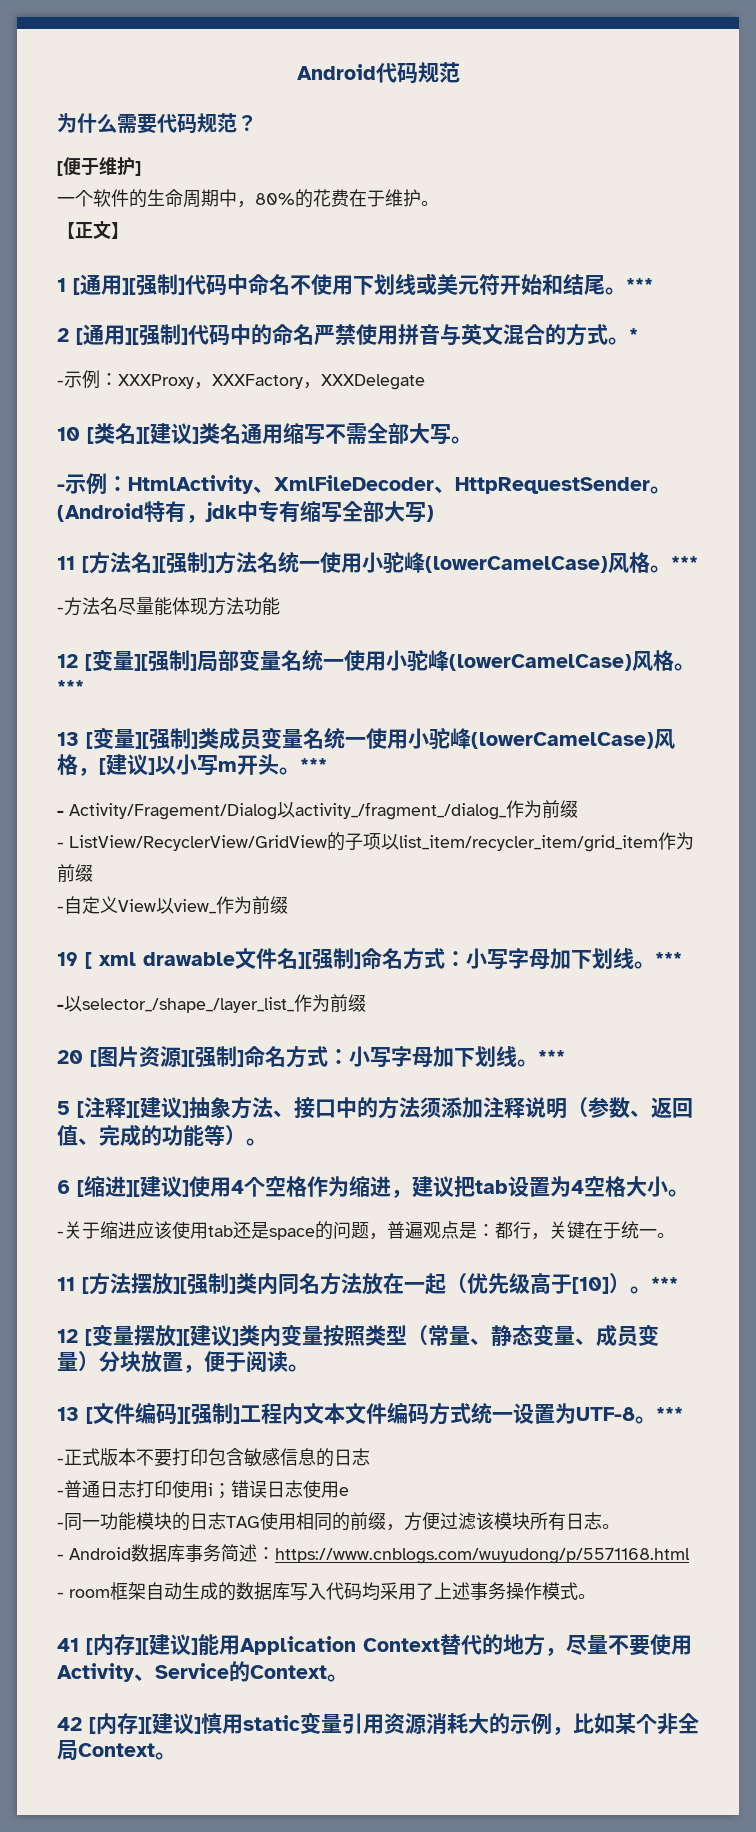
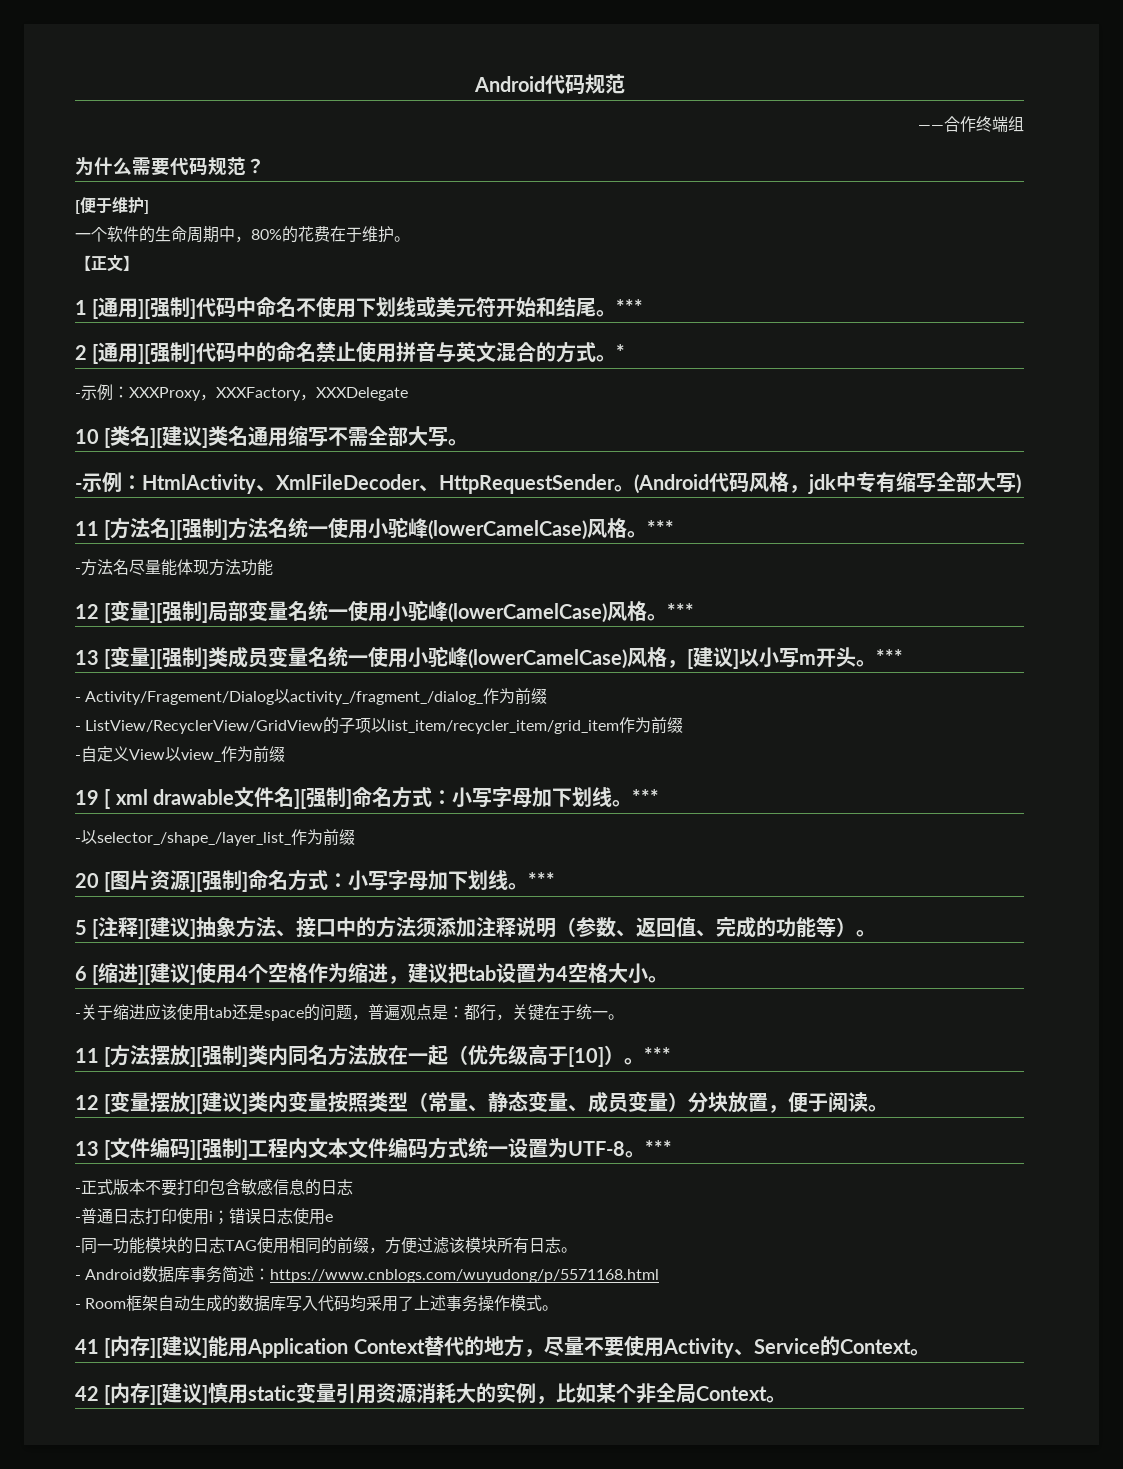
(460, 72) none -> [918,116,1024,132] // ——合作终端组
[314,324,356,345] 严禁 -> [316,342,357,362] 禁止
[144,501,186,523] 特有 -> [709,472,789,493] 代码风格
[69,1589,110,1598] room -> [85,1298,127,1309] Room
[510,1714,531,1734] 示 -> [496,1382,517,1403] 实

